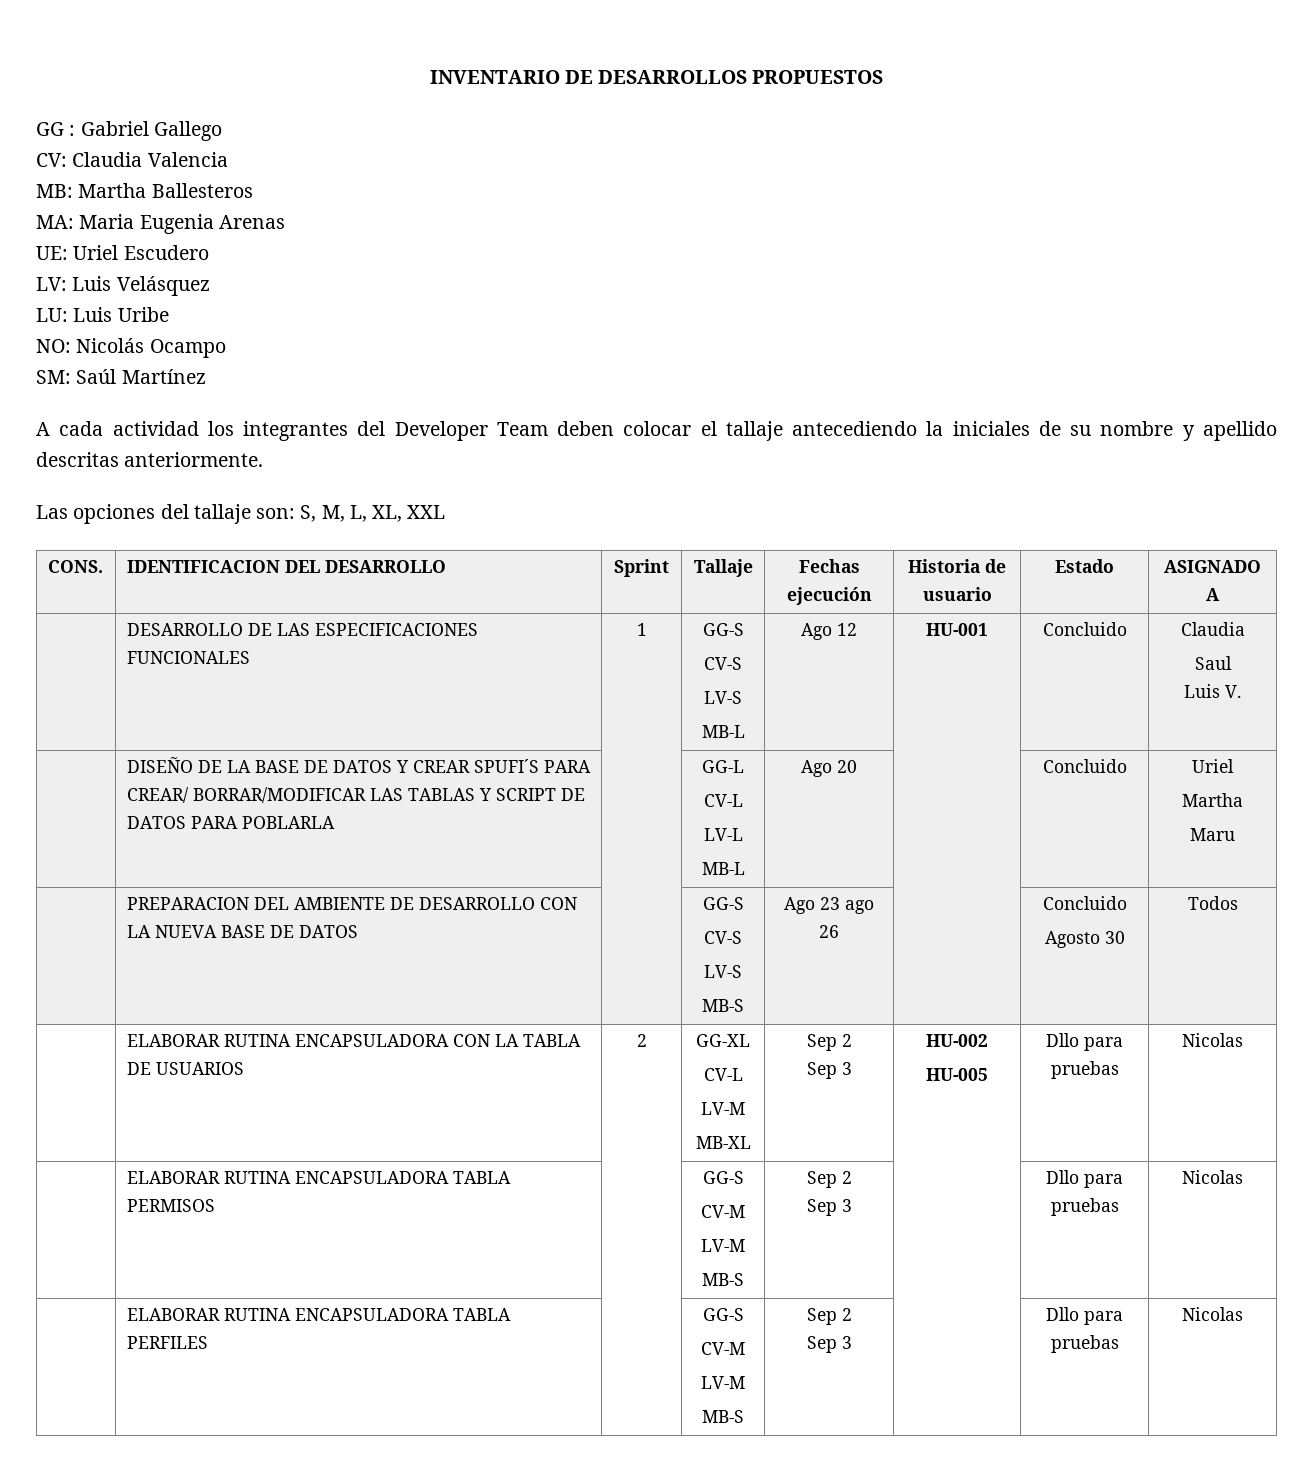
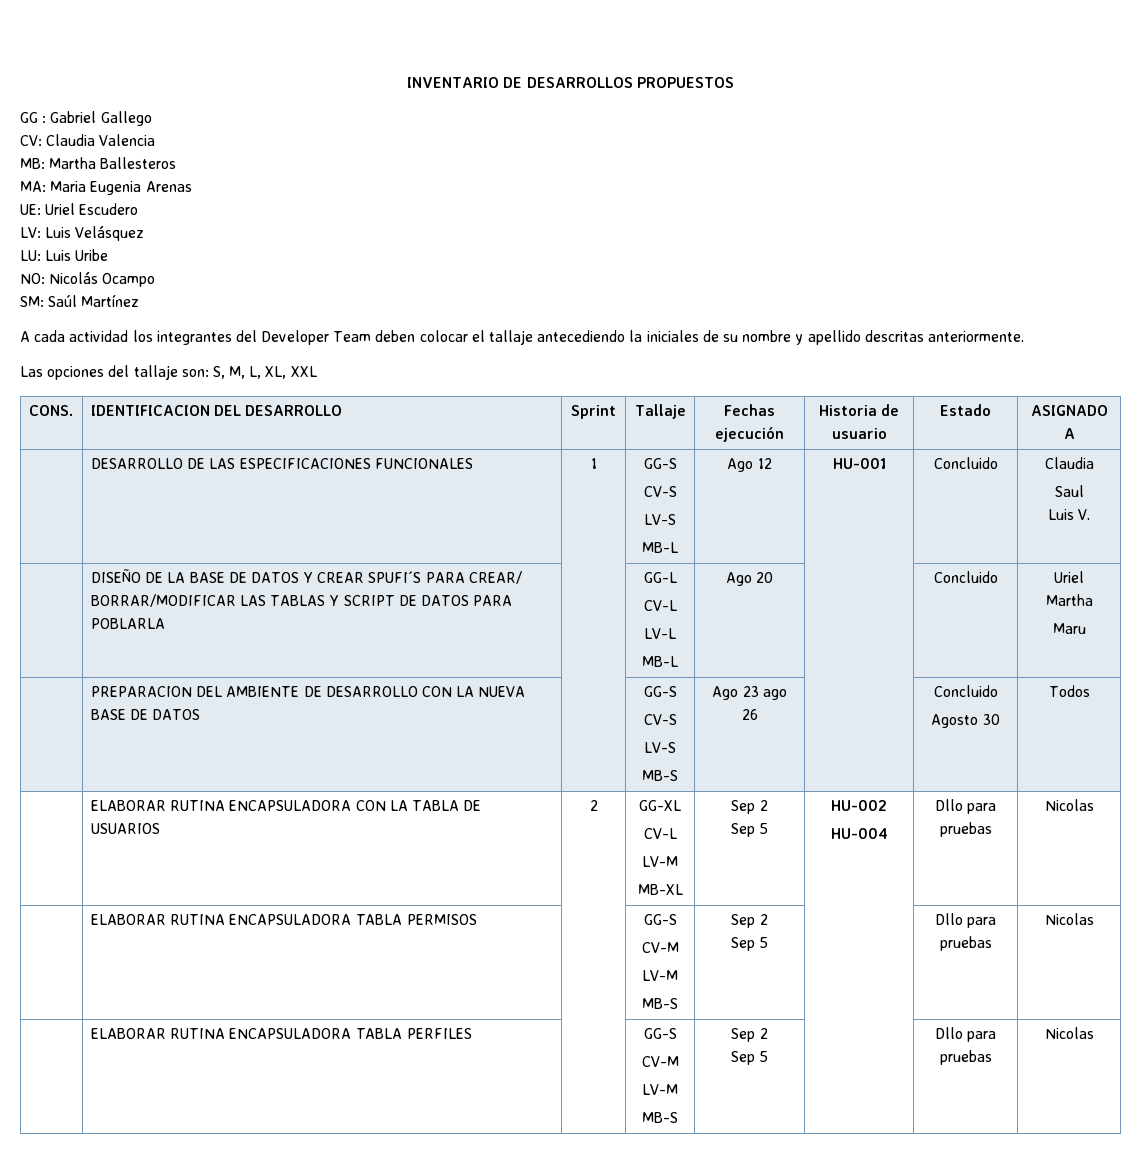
[841,1062,852,1075] 3 -> [759,823,769,834] 5
[926,1068,988,1081] HU-005 -> [830,828,888,839] HU-004
[841,1199,852,1212] 3 -> [759,937,769,948] 5
[841,1336,852,1349] 3 -> [759,1051,769,1062] 5

